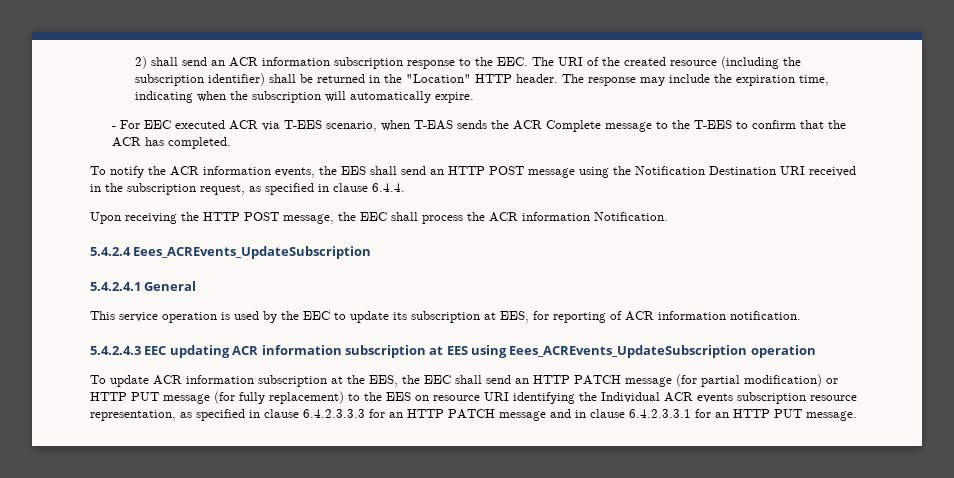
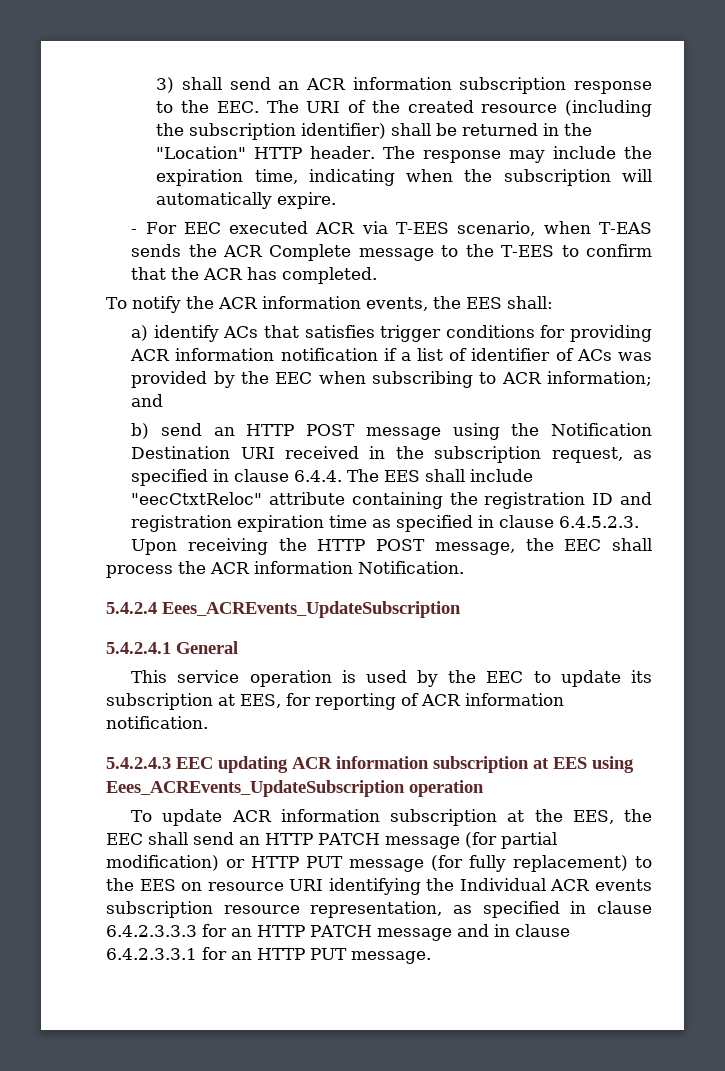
[134,56,147,69] 2) -> [156,77,175,93] 3)
[370,166,397,175] shall -> [506,296,553,309] [131,325,652,342] [130,348,653,361] [131,371,652,388] [131,394,164,407] [131,423,150,439] shall: // a) identify ACs that satisfies trigger conditions for providing ACR information notification if a list of identifier of ACs was provided by the EEC when subscribing to ACR information; and // b)
(405, 187) none -> [347,469,534,482] [131,492,652,509] [131,515,640,532] The EES shall include "eecCtxtReloc" attribute containing the registration ID and registration expiration time as specified in clause 6.4.5.2.3.

